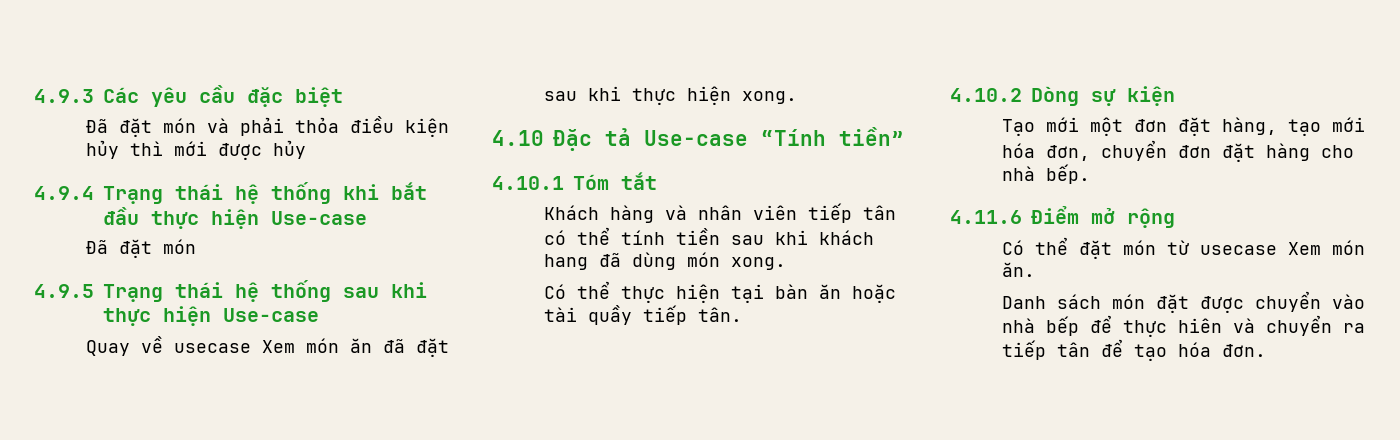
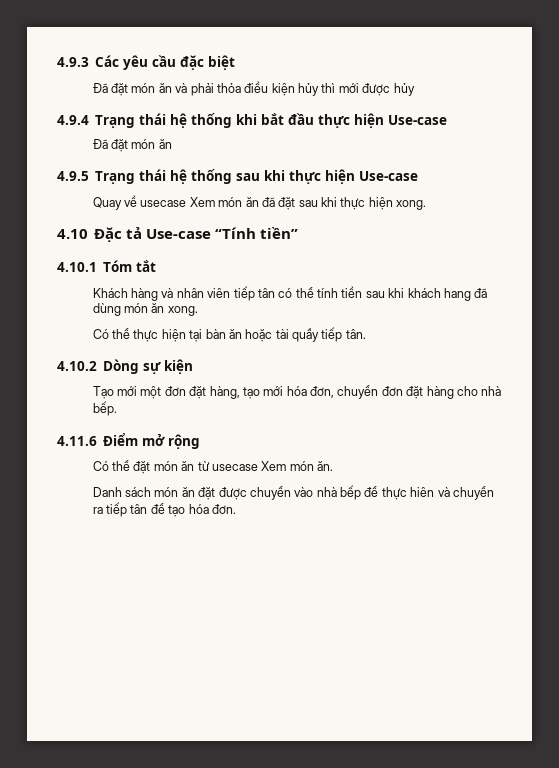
(196, 125) none -> [158,83,172,93] ăn
(196, 246) none -> [158,139,172,149] ăn
(720, 259) none -> [151,303,165,313] ăn
(1156, 247) none -> [181,461,195,471] ăn
(1145, 301) none -> [181,487,195,497] ăn

